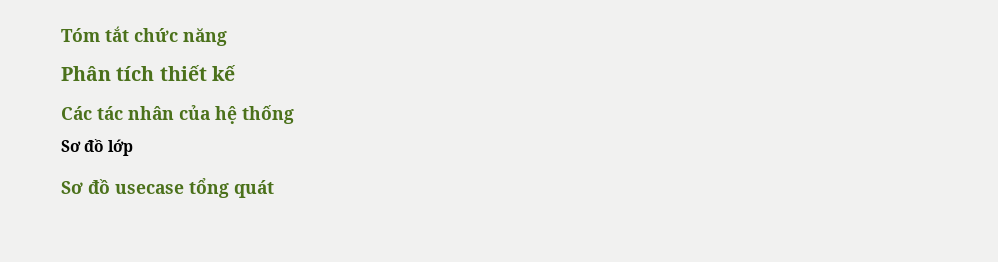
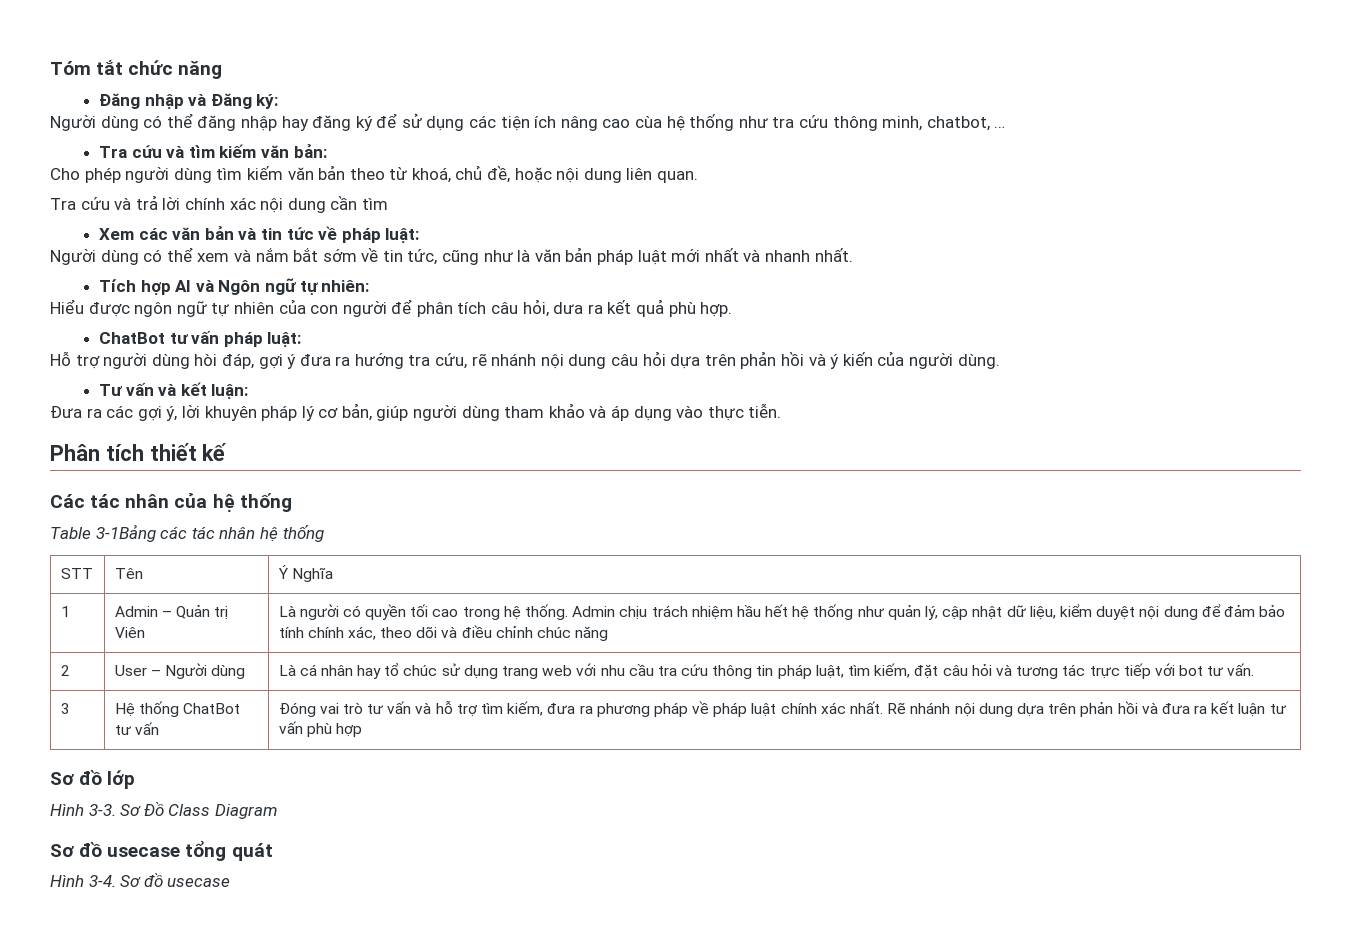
(227, 37) none -> [98,93,279,109] [50,113,1006,131] [98,144,327,158] [50,165,699,183] [50,195,388,213] [98,226,420,243] [50,247,853,265] [98,278,370,295] [50,299,733,317] [98,331,302,347] [50,351,1000,369] [98,382,249,399] [50,403,782,421] // Đăng nhập và Đăng ký: // Người dùng có thể đăng nhập hay đăng ký để sử dụng các tiện ích nâng cao cùa hệ thống như tra cứu thông minh, chatbot, … // Tra cứu và tìm kiếm văn bản: // Cho phép người dùng tìm kiếm văn bản theo từ khoá, chủ đề, hoặc nội dung liên quan. // Tra cứu và trả lời chính xác nội dung cần tìm // Xem các văn bản và tin tức về pháp luật: // Người dùng có thể xem và nắm bắt sớm về tin tức, cũng như là văn bản pháp luật mới nhất và nhanh nhất. // Tích hợp AI và Ngôn ngữ tự nhiên: // Hiểu được ngôn ngữ tự nhiên của con người để phân tích câu hỏi, dưa ra kết quả phù hợp. // ChatBot tư vấn pháp luật: // Hỗ trợ người dùng hòi đáp, gợi ý đưa ra hướng tra cứu, rẽ nhánh nội dung câu hỏi dựa trên phản hồi và ý kiến của người dùng. // Tư vấn và kết luận: // Đưa ra các gợi ý, lời khuyên pháp lý cơ bản, giúp người dùng tham khảo và áp dụng vào thực tiễn.
[61,139,134,156] Sơ đồ lớp -> [50,524,324,542] [60,568,93,579] [114,568,143,579] [277,565,333,582] [60,606,70,617] [114,605,229,620] [114,627,145,638] [278,604,1286,620] [278,625,609,641] [60,665,70,676] [114,663,246,679] [278,663,1255,679] [60,703,70,714] [114,701,240,717] [114,722,159,735] [278,700,1287,717] [278,721,362,737] [50,770,136,789] [50,802,277,819] Table 3-1Bảng các tác nhân hệ thống // STT | Tên | Ý Nghĩa // 1 | Admin – Quản trị Viên | Là người có quyền tối cao trong hệ thống. Admin chịu trách nhiệm hầu hết hệ thống như quản lý, cập nhật dữ liệu, kiểm duyệt nội dung để đảm bảo tính chính xác, theo dõi và điều chỉnh chúc năng // 2 | User – Người dùng | Là cá nhân hay tổ chúc sử dụng trang web với nhu cầu tra cứu thông tin pháp luật, tìm kiếm, đặt câu hỏi và tương tác trực tiếp với bot tư vấn. // 3 | Hệ thống ChatBot tư vấn | Đóng vai trò tư vấn và hỗ trợ tìm kiếm, đưa ra phương pháp về pháp luật chính xác nhất. Rẽ nhánh nội dung dựa trên phản hồi và đưa ra kết luận tư vấn phù hợp // Sơ đồ lớp // Hình 3-3. Sơ Đồ Class Diagram
(274, 189) none -> [50,873,231,887] // Hình 3-4. Sơ đồ usecase

